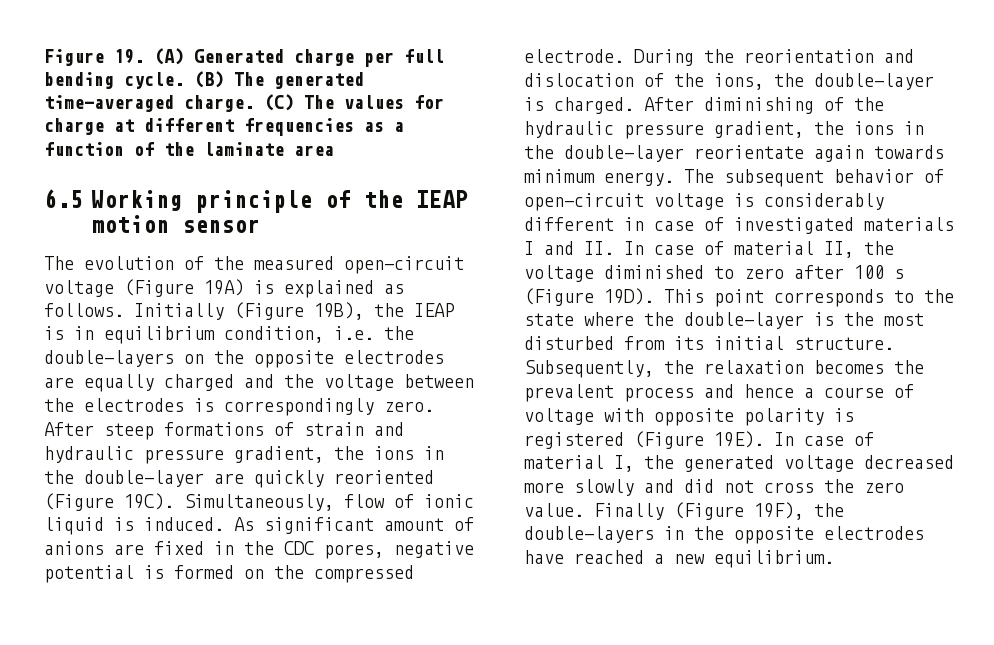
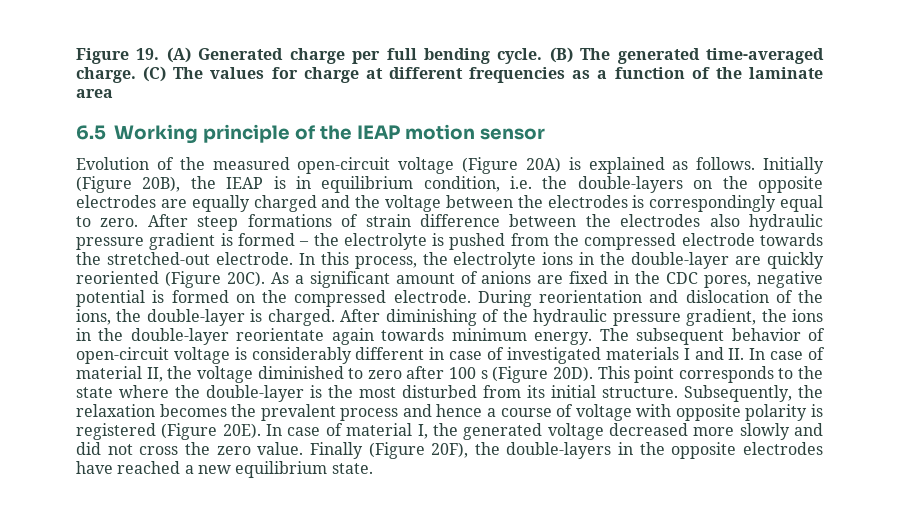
[44,256,174,270] The evolution -> [76,157,149,170] Evolution
[204,279,244,296] 19A) -> [525,157,561,173] 20A)
[314,302,364,320] 19B), -> [142,176,181,192] 20B),
(374, 407) none -> [780,195,824,212] [76,216,91,227] equal to
[374,422,404,436] [44,446,364,464] and hydraulic pressure gradient, the -> [419,214,823,231] [76,233,823,250] [76,252,537,269] difference between the electrodes also hydraulic pressure gradient is formed – the electrolyte is pushed from the compressed electrode towards the stretched-out electrode. In this process, the electrolyte
[124,493,474,511] [44,517,254,535] 19C). Simultaneously, flow of ionic liquid is induced. As -> [226,271,304,287] 20C). As a
[704,49,734,63] the -> (532, 298) none
[604,288,654,305] 19D). -> [552,366,593,382] 20D).
[714,431,764,448] 19E). -> [222,423,261,439] 20E).
[754,502,804,520] 19F), -> [431,442,469,458] 20F),
[714,550,834,568] equilibrium. -> [235,461,373,478] equilibrium state.

